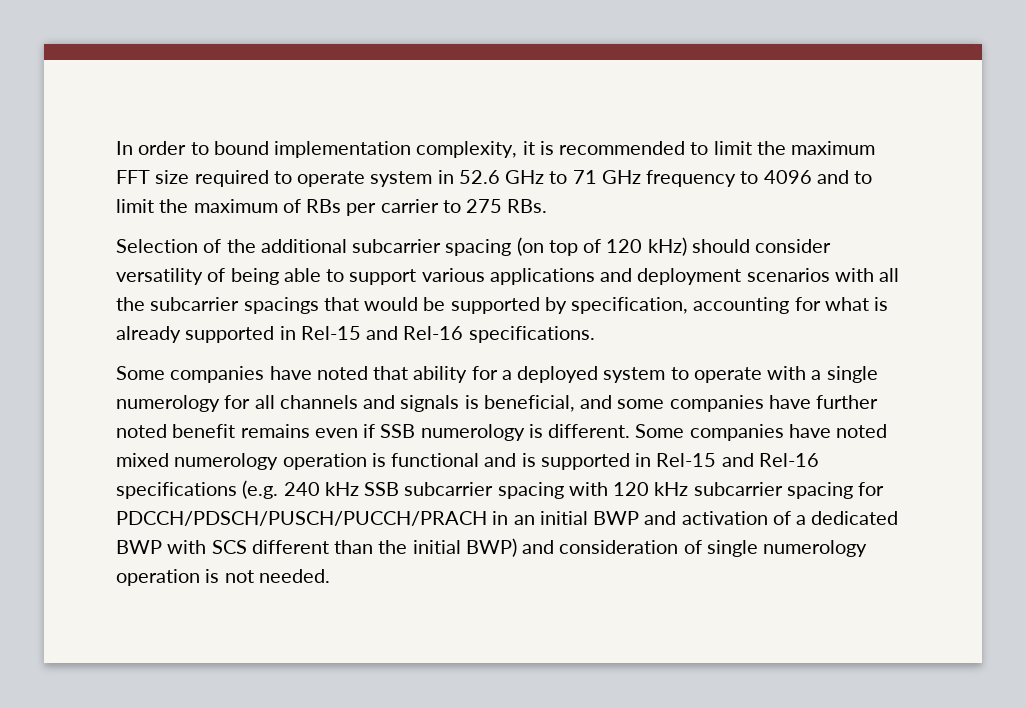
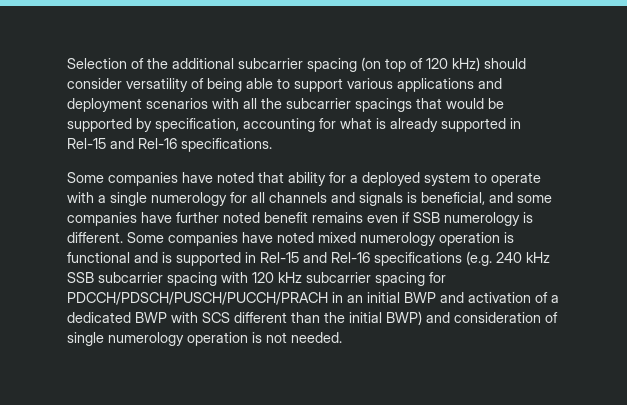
[116,141,876,158] [116,170,873,187] [116,199,548,216] In order to bound implementation complexity, it is recommended to limit the maximum FFT size required to operate system in 52.6 GHz to 71 GHz frequency to 4096 and to limit the maximum of RBs per carrier to 275 RBs. // -> (67, 63) none

